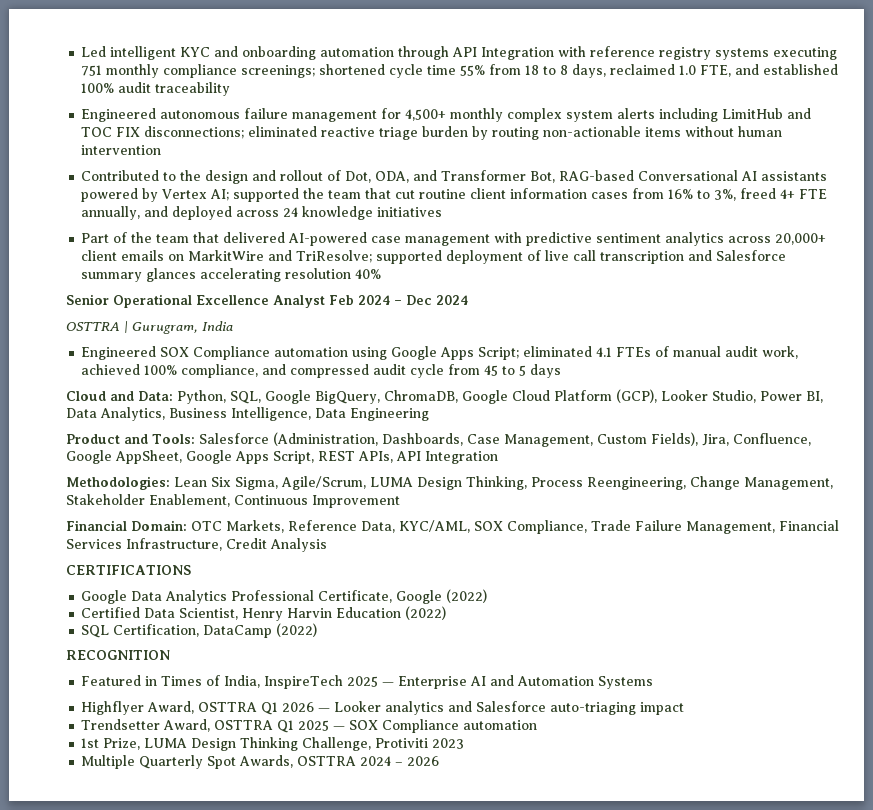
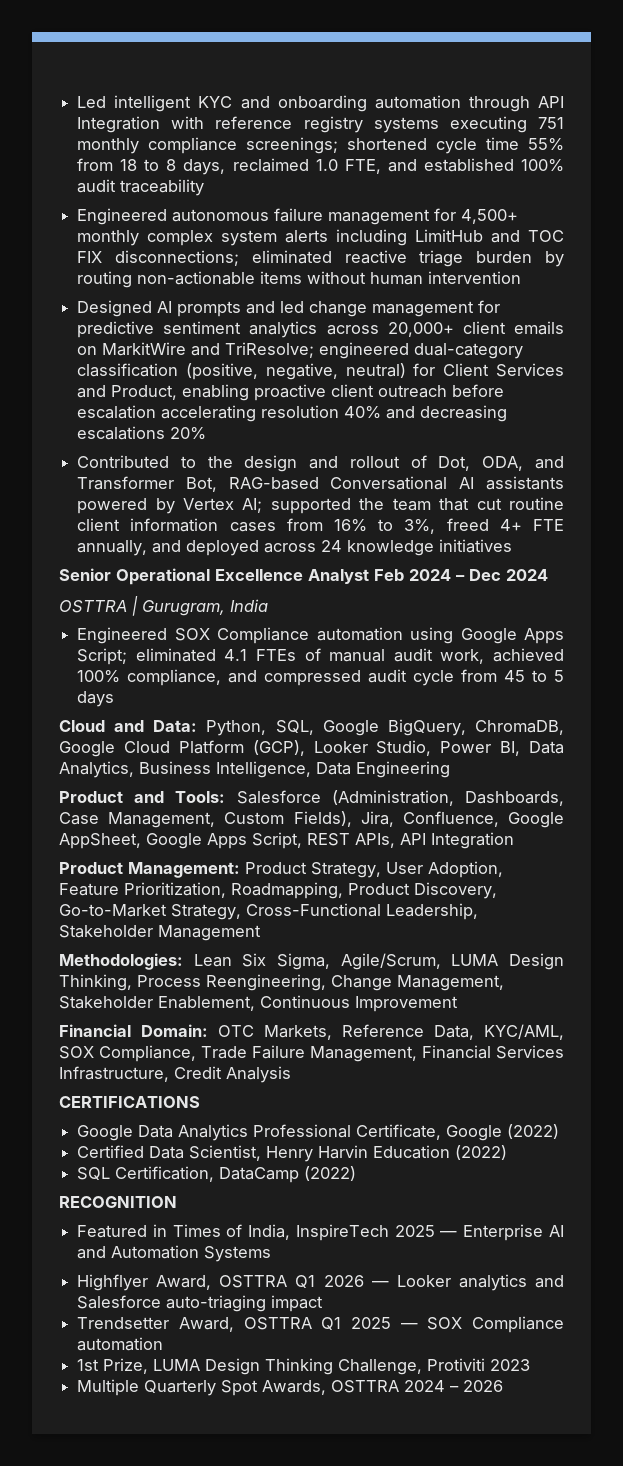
(162, 150) none -> [77,300,501,317] [77,321,564,338] [77,342,524,359] [77,363,564,380] [77,384,505,401] [77,405,508,422] [77,426,207,440] // Designed AI prompts and led change management for predictive sentiment analytics across 20,000+ client emails on MarkitWire and TriResolve; engineered dual-category classification (positive, negative, neutral) for Client Services and Product, enabling proactive client outreach before escalation accelerating resolution 40% and decreasing escalations 20%
[81,232,827,246] [81,250,787,264] [81,268,382,282] // Part of the team that delivered AI-powered case management with predictive sentiment analytics across 20,000+ client emails on MarkitWire and TriResolve; supported deployment of live call transcription and Salesforce summary glances accelerating resolution 40% -> (513, 546) none
(498, 457) none -> [59,861,503,878] [59,882,497,899] [59,903,478,920] [59,925,261,941] // Product Management: Product Strategy, User Adoption, Feature Prioritization, Roadmapping, Product Discovery, Go-to-Market Strategy, Cross-Functional Leadership, Stakeholder Management

